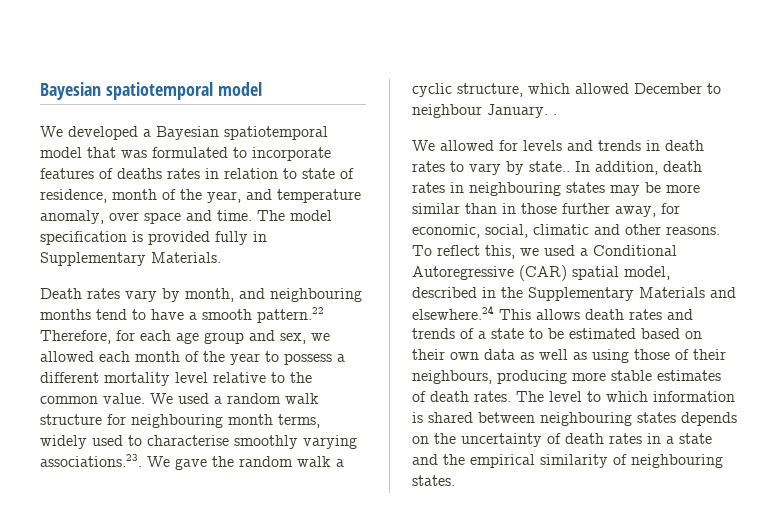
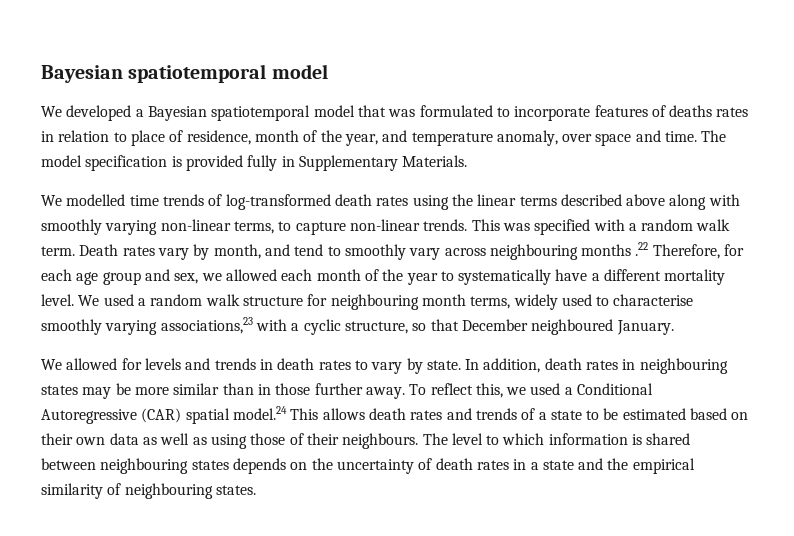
[302,168,335,179] state -> [130,130,165,146] place
(221, 257) none -> [41,194,740,210] [41,219,731,235] [41,246,75,256] We modelled time trends of log-transformed death rates using the linear terms described above along with smoothly varying non-linear terms, to capture non-linear trends. This was specified with a random walk term.
[270,288,362,302] [40,307,324,323] neighbouring months tend to have a smooth pattern.22 -> [294,242,649,260] tend to smoothly vary across neighbouring months .22
[284,353,332,365] possess -> [458,269,588,285] systematically have
[175,372,312,383] [40,393,145,404] level relative to the common value. -> [41,294,74,306] level.
[40,454,344,470] [412,83,721,97] [412,104,482,118] associations.23. We gave the random walk a cyclic structure, which allowed December to neighbour -> [160,317,614,335] associations,23 with a cyclic structure, so that December neighboured
[553,114,557,115] . -> (674, 327) none
[529,161,570,172] state.. -> [426,360,461,370] state.
[615,203,680,217] [412,224,720,238] away, for economic, social, climatic and other reasons. -> [365,387,405,399] away.
[624,266,670,280] [412,287,736,301] [412,305,494,320] model, described in the Supplementary Materials and elsewhere.24 -> [232,406,287,420] model.24
[412,370,721,384] [412,391,511,402] neighbours, producing more stable estimates of death rates. -> [342,433,419,449] neighbours.

